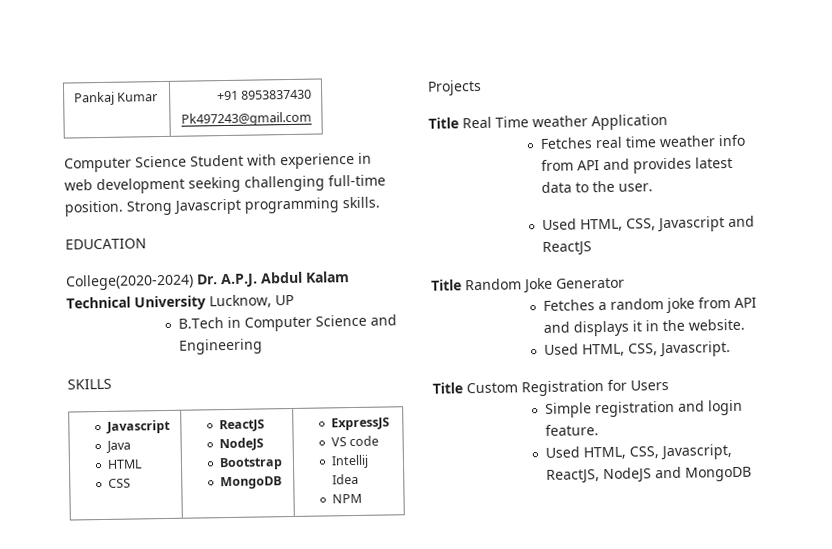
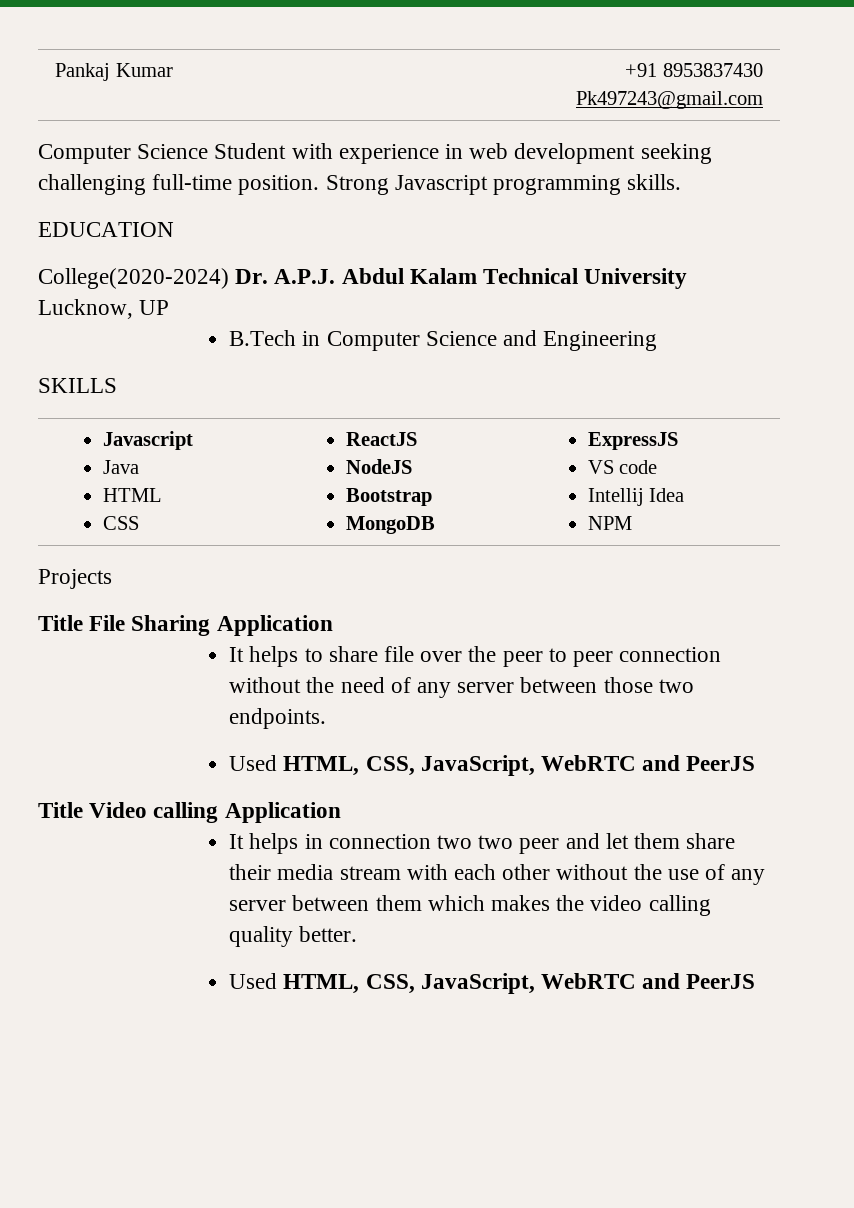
[462,113,668,131] [539,134,745,150] [540,156,733,174] [540,180,653,194] [541,215,755,233] [541,241,592,257] [431,277,625,294] [542,297,757,314] [542,318,745,337] [543,341,731,358] [432,379,669,397] [544,399,743,418] [544,424,599,436] [544,444,732,461] [545,466,752,484] Real Time weather Application // Fetches real time weather info from API and provides latest data to the user. // Used HTML, CSS, Javascript and ReactJS // Title Random Joke Generator // Fetches a random joke from API and displays it in the website. // Used HTML, CSS, Javascript. // Title Custom Registration for Users // Simple registration and login feature. // Used HTML, CSS, Javascript, ReactJS, NodeJS and MongoDB -> [89,615,333,636] [229,646,722,667] [229,677,694,698] [229,708,327,729] [229,755,756,776] [38,802,341,823] [229,833,736,854] [229,864,766,885] [229,895,711,916] [229,926,358,947] [229,973,756,994] File Sharing Application // It helps to share file over the peer to peer connection without the need of any server between those two endpoints. // Used HTML, CSS, JavaScript, WebRTC and PeerJS // Title Video calling Application // It helps in connection two two peer and let them share their media stream with each other without the use of any server between them which makes the video calling quality better. // Used HTML, CSS, JavaScript, WebRTC and PeerJS

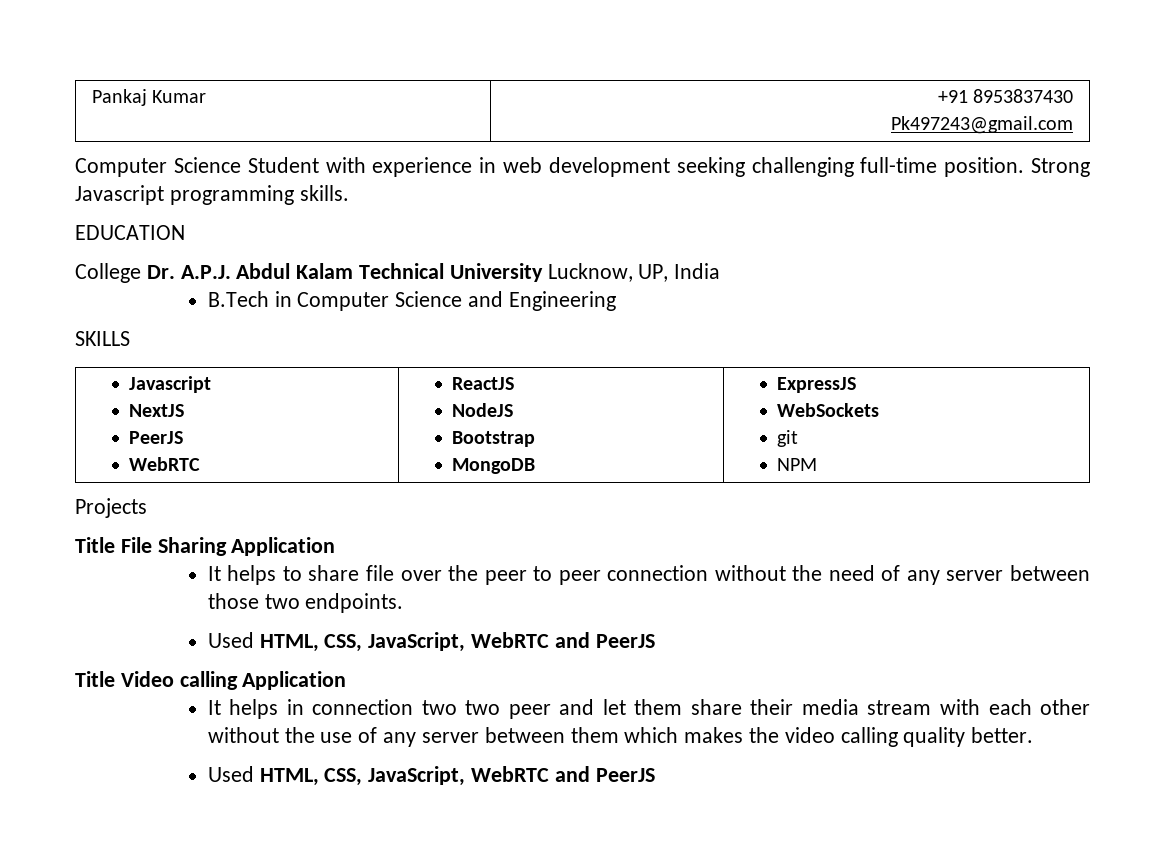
[38,268,229,289] College(2020-2024) -> [75,263,141,283] College
[139,300,170,315] UP -> [638,263,721,282] UP, India
[102,460,139,474] [102,488,162,502] [102,516,139,530] Java // HTML // CSS -> [129,404,185,417] [129,431,184,444] [129,457,201,471] NextJS // PeerJS // WebRTC
[587,460,658,474] [587,488,685,506] VS code // Intellij Idea -> [777,403,880,417] [777,430,799,447] WebSockets // git

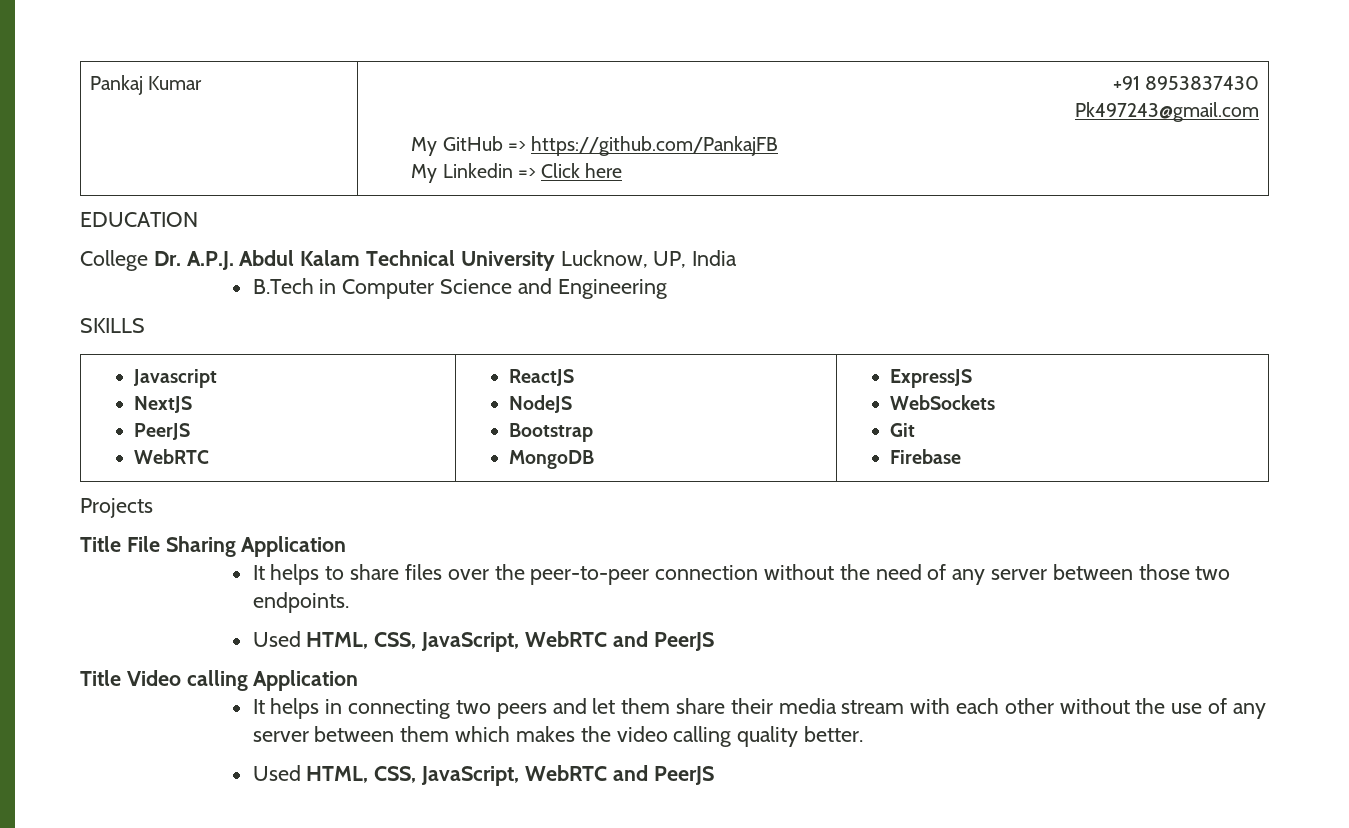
[75,157,1090,177] [75,185,349,205] // Computer Science Student with experience in web development seeking challenging full-time position. Strong Javascript programming skills. -> [411,136,779,156] [411,163,623,183] // My GitHub => https://github.com/PankajFB // My Linkedin => Click here
[777,430,799,447] [777,458,818,471] git // NPM -> [889,423,915,437] [889,449,961,464] Git // Firebase
[366,565,395,581] file -> [404,564,442,580] files
[484,566,601,585] peer to peer -> [530,566,650,585] peer-to-peer
[312,699,551,719] connection two two peer -> [348,699,547,719] connecting two peers

